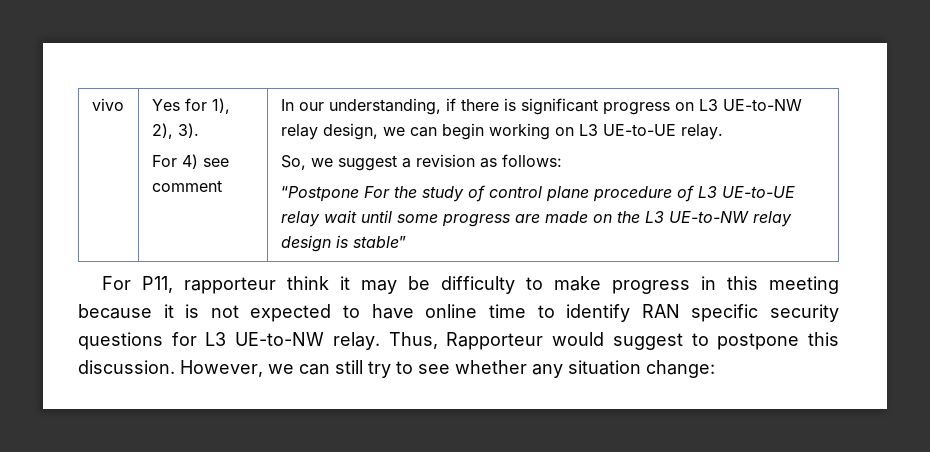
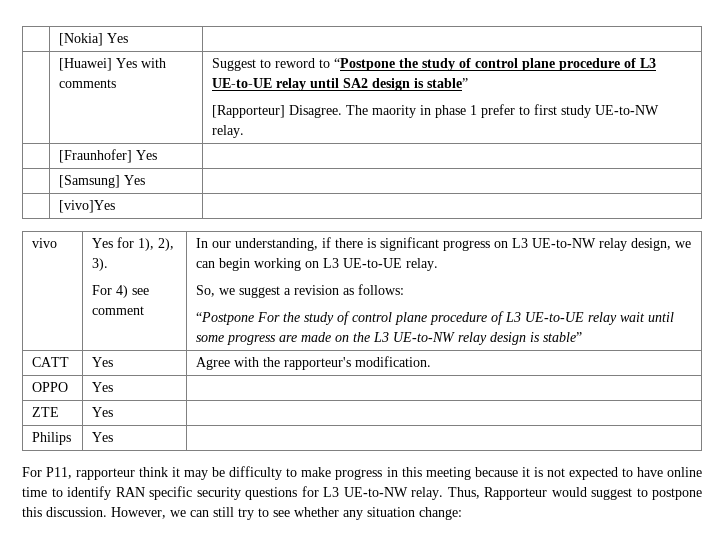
(91, 104) none -> [59,33,129,46] [59,58,167,71] [59,79,117,88] [212,58,657,71] [212,78,469,91] [212,104,660,118] [212,125,245,138] [59,149,158,163] [59,175,146,188] [59,200,116,213] | [Nokia] Yes | // | [Huawei] Yes with comments | Suggest to reword to “Postpone the study of control plane procedure of L3 UE-to-UE relay until SA2 design is stable” // [Rapporteur] Disagree. The maority in phase 1 prefer to first study UE-to-NW relay. // | [Fraunhofer] Yes | // | [Samsung] Yes | // | [vivo]Yes | //
(406, 242) none -> [32,357,70,367] [92,357,114,367] [196,356,432,370] [32,382,69,392] [92,382,114,392] [32,407,60,417] [92,407,114,417] [32,432,72,445] [92,432,114,442] // CATT | Yes | Agree with the rapporteur's modification. // OPPO | Yes | // ZTE | Yes | // Philips | Yes |

